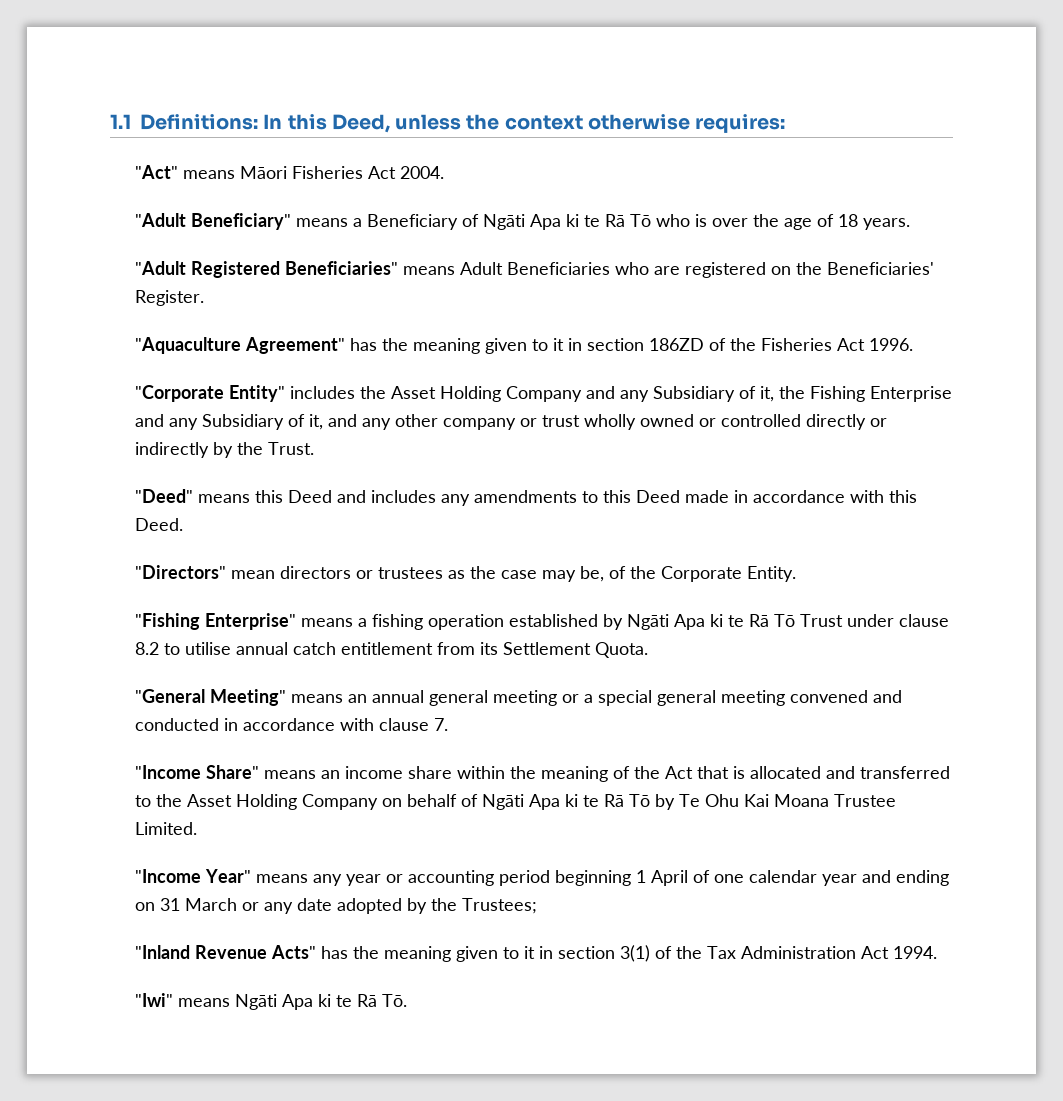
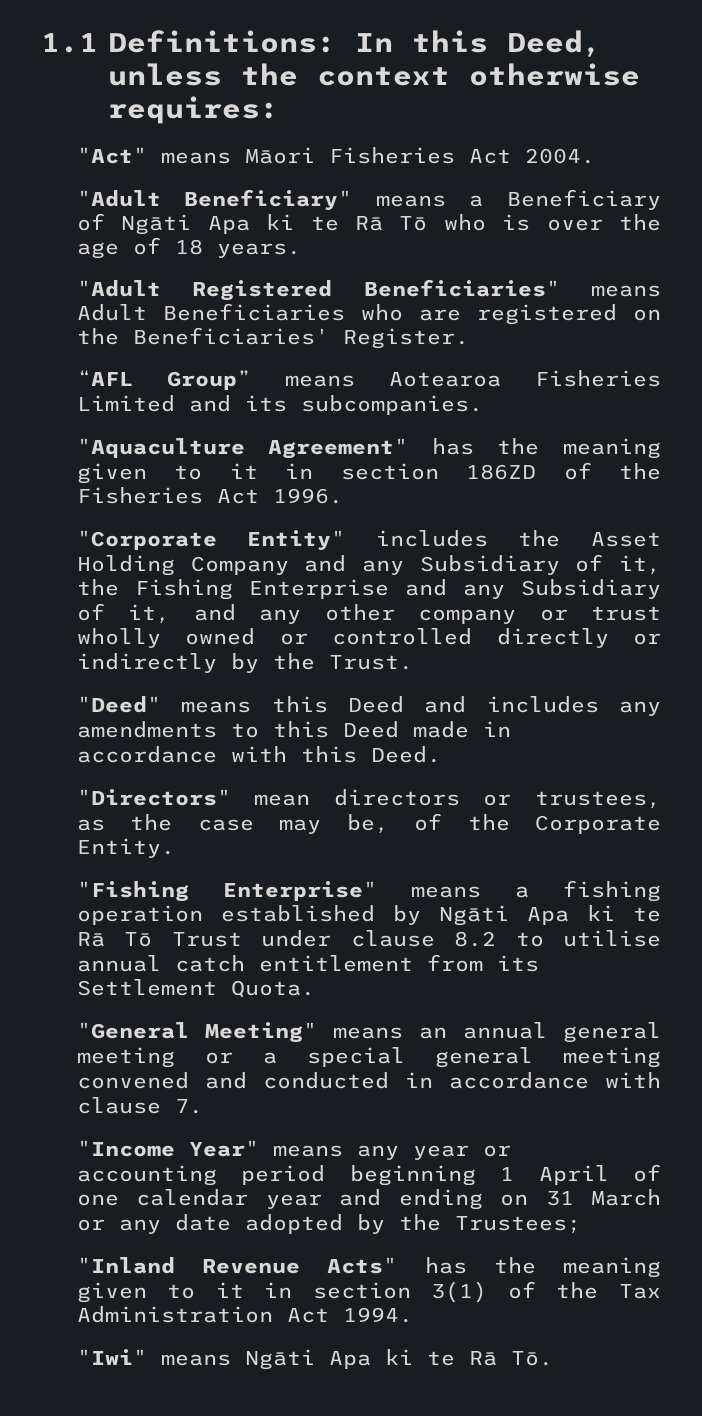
(204, 298) none -> [76,370,662,390] [76,395,483,415] // “AFL Group” means Aotearoa Fisheries Limited and its subcompanies.
[377,567,443,579] trustees -> [535,791,662,809] trustees,
[134,765,950,782] [134,794,896,810] [134,822,197,835] // "Income Share" means an income share within the meaning of the Act that is allocated and transferred to the Asset Holding Company on behalf of Ngāti Apa ki te Rā Tō by Te Ohu Kai Moana Trustee Limited. -> (203, 1106) none

